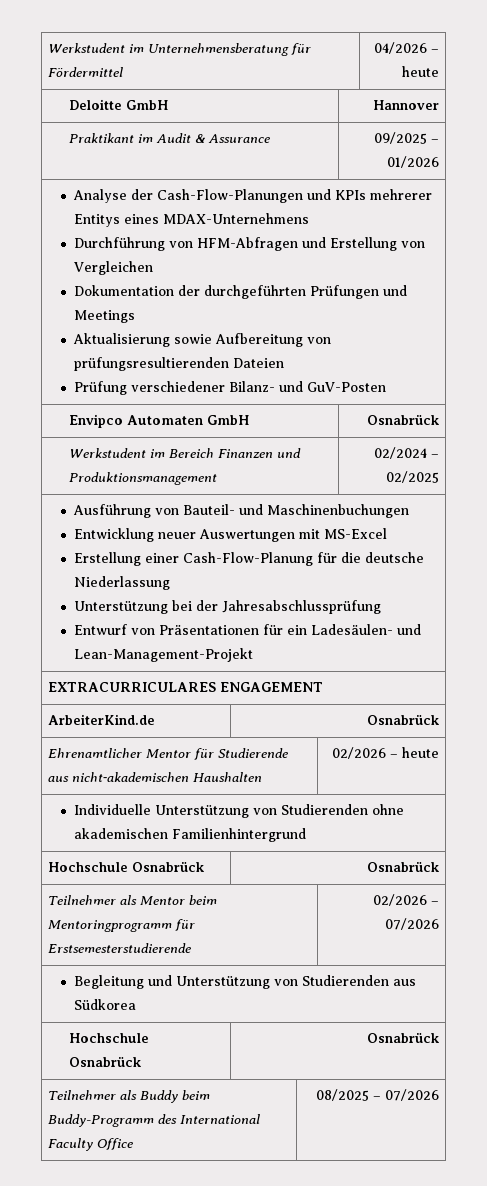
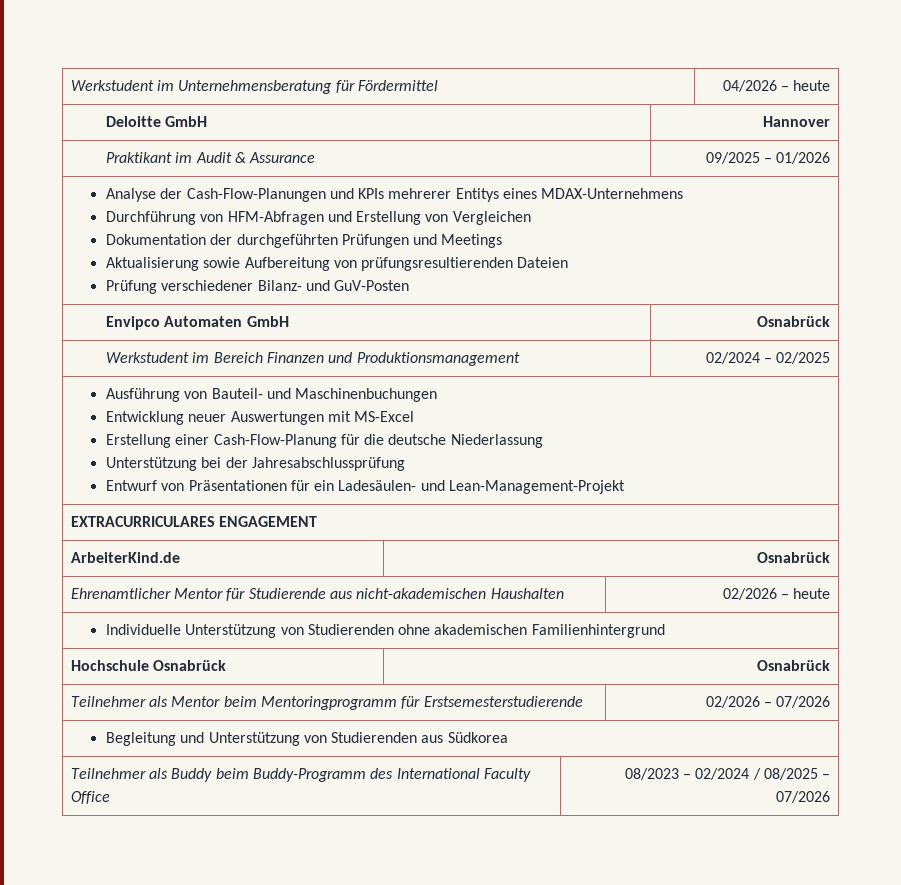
[69,1033,150,1043] [69,1057,143,1067] [366,1033,440,1043] // Hochschule Osnabrück | Osnabrück -> (508, 737) none
(134, 1144) none -> [624,768,761,780] 08/2023 – 02/2024 /

